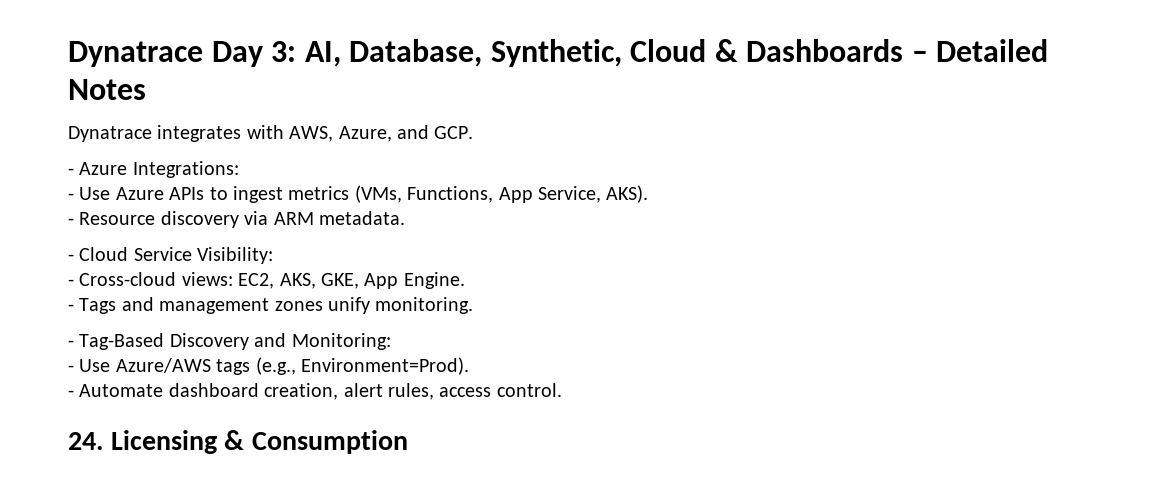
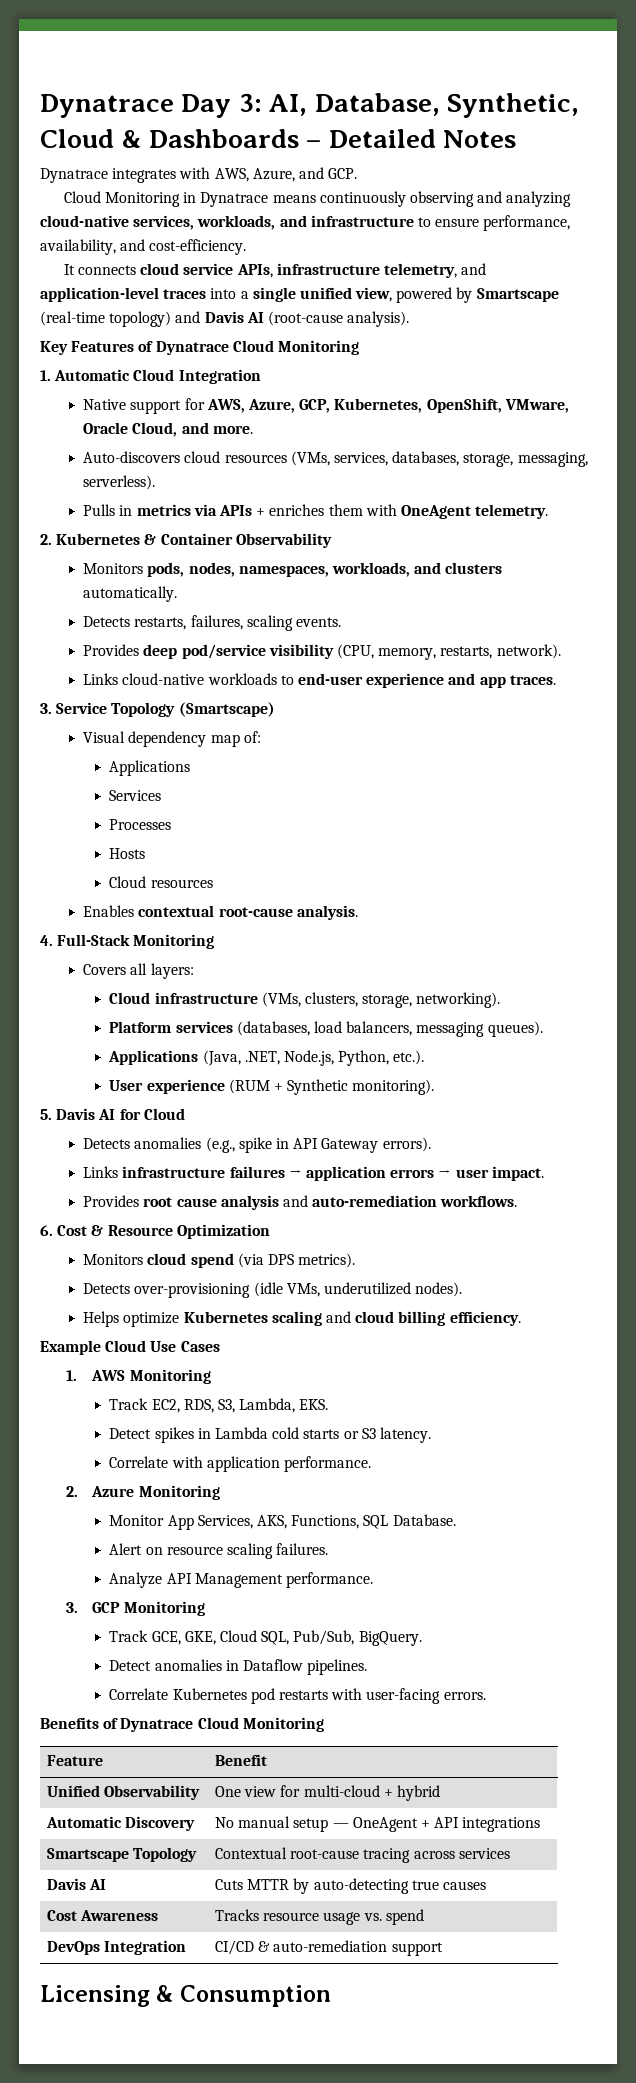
[68,161,239,178] [68,185,649,203] [68,211,405,228] [68,247,274,264] [68,272,465,289] [68,297,474,314] [68,333,391,350] [68,357,469,375] [68,383,562,400] [68,432,103,450] - Azure Integrations: // - Use Azure APIs to ingest metrics (VMs, Functions, App Service, AKS). // - Resource discovery via ARM metadata. // - Cloud Service Visibility: // - Cross-cloud views: EC2, AKS, GKE, App Engine. // - Tags and management zones unify monitoring. // - Tag-Based Discovery and Monitoring: // - Use Azure/AWS tags (e.g., Environment=Prod). // - Automate dashboard creation, alert rules, access control. // 24. -> [63,191,572,207] [40,215,571,231] [40,239,247,255] [63,263,487,278] [40,287,559,303] [40,311,410,327] [40,340,359,355] [40,369,261,384] [83,398,569,414] [83,422,253,437] [83,451,588,467] [83,475,156,490] [83,504,549,519] [40,533,332,548] [83,562,503,577] [83,586,178,602] [83,615,341,631] [83,644,561,660] [83,673,556,688] [40,702,275,717] [83,731,261,747] [109,760,191,776] [109,790,162,801] [109,819,172,830] [109,848,146,859] [109,876,213,888] [83,905,358,920] [40,934,215,949] [83,963,194,979] [109,992,501,1008] [109,1021,543,1037] [108,1050,425,1066] [109,1079,435,1095] [40,1108,185,1120] [83,1137,431,1153] [83,1166,544,1181] [83,1195,518,1210] [40,1224,270,1239] [83,1253,356,1268] [83,1282,463,1298] [83,1311,521,1327] [40,1340,220,1355] [66,1369,211,1384] [109,1398,329,1413] [109,1427,431,1443] [109,1456,371,1472] [66,1485,220,1500] [109,1514,456,1530] [109,1543,329,1559] [109,1572,373,1588] [66,1601,205,1616] [109,1630,422,1646] [109,1659,368,1675] [109,1688,486,1704] [40,1717,324,1732] [46,1755,103,1766] [214,1754,267,1766] [46,1785,201,1800] [214,1785,440,1801] [45,1816,196,1831] [214,1816,541,1832] [46,1847,198,1862] [214,1847,510,1863] [46,1878,107,1890] [214,1878,486,1894] [46,1910,159,1921] [214,1909,424,1925] [46,1940,187,1955] [214,1940,443,1956] Cloud Monitoring in Dynatrace means continuously observing and analyzing cloud-native services, workloads, and infrastructure to ensure performance, availability, and cost-efficiency. // It connects cloud service APIs, infrastructure telemetry, and application-level traces into a single unified view, powered by Smartscape (real-time topology) and Davis AI (root-cause analysis). // Key Features of Dynatrace Cloud Monitoring // 1. Automatic Cloud Integration // Native support for AWS, Azure, GCP, Kubernetes, OpenShift, VMware, Oracle Cloud, and more. // Auto-discovers cloud resources (VMs, services, databases, storage, messaging, serverless). // Pulls in metrics via APIs + enriches them with OneAgent telemetry. // 2. Kubernetes & Container Observability // Monitors pods, nodes, namespaces, workloads, and clusters automatically. // Detects restarts, failures, scaling events. // Provides deep pod/service visibility (CPU, memory, restarts, network). // Links cloud-native workloads to end-user experience and app traces. // 3. Service Topology (Smartscape) // Visual dependency map of: // Applications // Services // Processes // Hosts // Cloud resources // Enables contextual root-cause analysis. // 4. Full-Stack Monitoring // Covers all layers: // Cloud infrastructure (VMs, clusters, storage, networking). // Platform services (databases, load balancers, messaging queues). // Applications (Java, .NET, Node.js, Python, etc.). // User experience (RUM + Synthetic monitoring). // 5. Davis AI for Cloud // Detects anomalies (e.g., spike in API Gateway errors). // Links infrastructure failures → application errors → user impact. // Provides root cause analysis and auto-remediation workflows. // 6. Cost & Resource Optimization // Monitors cloud spend (via DPS metrics). // Detects over-provisioning (idle VMs, underutilized nodes). // Helps optimize Kubernetes scaling and cloud billing efficiency. // Example Cloud Use Cases // 1. AWS Monitoring // Track EC2, RDS, S3, Lambda, EKS. // Detect spikes in Lambda cold starts or S3 latency. // Correlate with application performance. // 2. Azure Monitoring // Monitor App Services, AKS, Functions, SQL Database. // Alert on resource scaling failures. // Analyze API Management performance. // 3. GCP Monitoring // Track GCE, GKE, Cloud SQL, Pub/Sub, BigQuery. // Detect anomalies in Dataflow pipelines. // Correlate Kubernetes pod restarts with user-facing errors. // Benefits of Dynatrace Cloud Monitoring // Feature | Benefit // Unified Observability | One view for multi-cloud + hybrid // Automatic Discovery | No manual setup — OneAgent + API integrations // Smartscape Topology | Contextual root-cause tracing across services // Davis AI | Cuts MTTR by auto-detecting true causes // Cost Awareness | Tracks resource usage vs. spend // DevOps Integration | CI/CD & auto-remediation support //

